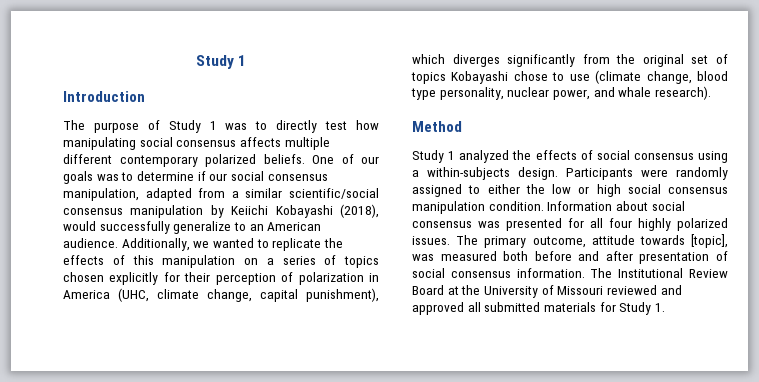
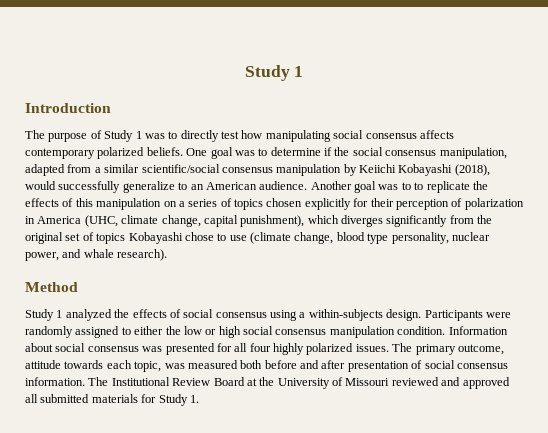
[284,137,330,150] [63,154,112,164] multiple different -> (454, 134) none
[341,154,379,164] [63,171,93,184] of our goals -> [210,147,233,159] goal
[209,173,228,181] our -> [334,147,350,156] the
[121,238,254,251] Additionally, we wanted -> [310,181,411,193] Another goal was to
[691,234,728,248] [topic], -> [106,360,162,372] each topic,

